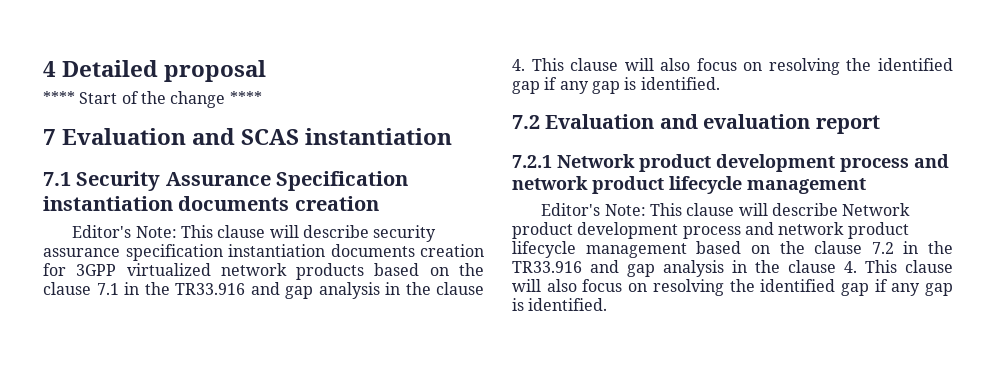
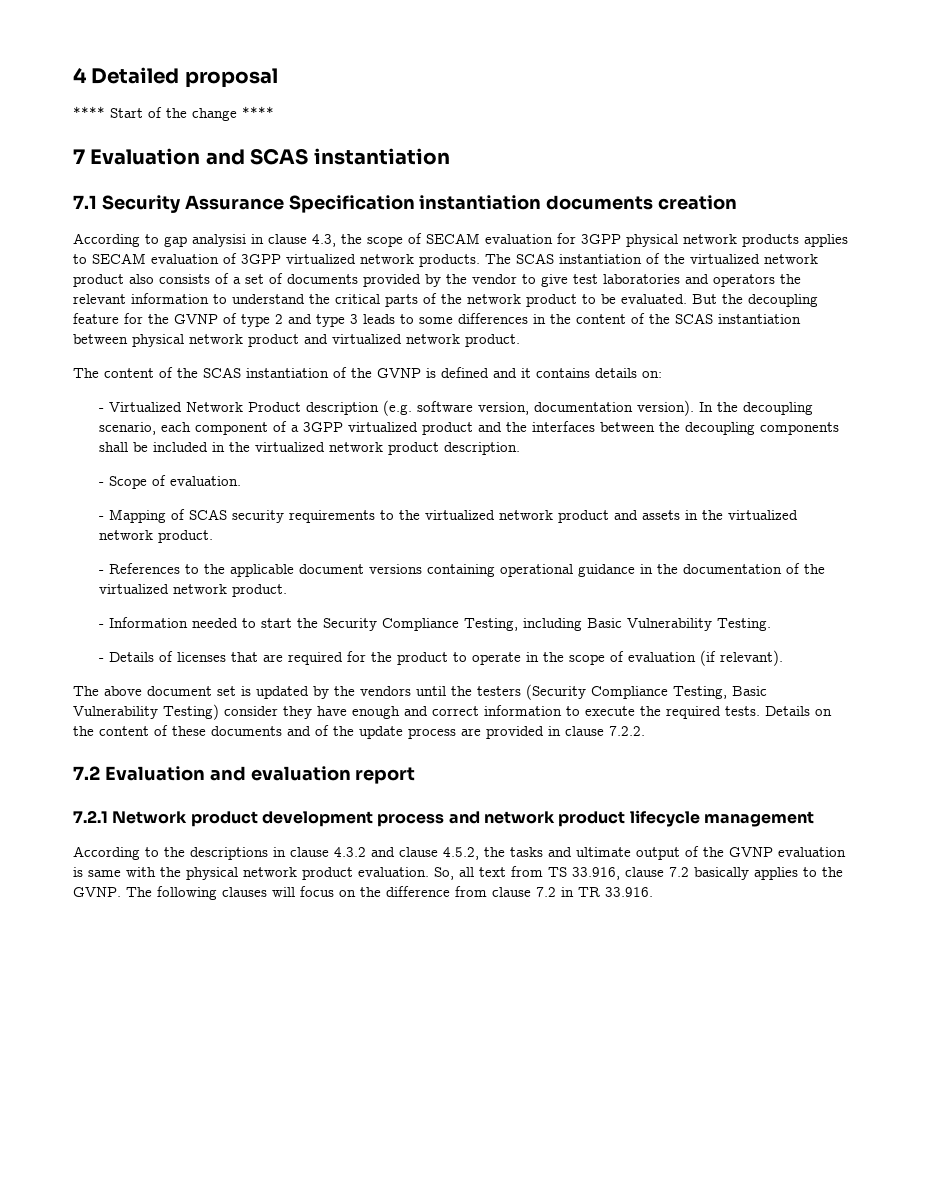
[72,225,437,242] [43,244,484,261] [43,263,484,280] [43,282,484,299] [512,58,953,75] [512,77,720,94] Editor's Note: This clause will describe security assurance specification instantiation documents creation for 3GPP virtualized network products based on the clause 7.1 in the TR33.916 and gap analysis in the clause 4. This clause will also focus on resolving the identified gap if any gap is identified. -> [73,233,848,247] [73,253,818,267] [73,273,801,287] [73,293,818,307] [73,313,801,327] [73,334,520,347] [73,367,662,378] [99,400,814,416] [99,421,840,435] [99,442,521,455] [99,475,242,489] [99,509,799,523] [99,530,214,543] [99,563,826,577] [99,584,288,597] [99,617,772,631] [99,650,784,666] [73,684,767,700] [73,704,832,720] [73,725,645,739] According to gap analysisi in clause 4.3, the scope of SECAM evaluation for 3GPP physical network products applies to SECAM evaluation of 3GPP virtualized network products. The SCAS instantiation of the virtualized network product also consists of a set of documents provided by the vendor to give test laboratories and operators the relevant information to understand the critical parts of the network product to be evaluated. But the decoupling feature for the GVNP of type 2 and type 3 leads to some differences in the content of the SCAS instantiation between physical network product and virtualized network product. // The content of the SCAS instantiation of the GVNP is defined and it contains details on: // - Virtualized Network Product description (e.g. software version, documentation version). In the decoupling scenario, each component of a 3GPP virtualized product and the interfaces between the decoupling components shall be included in the virtualized network product description. // - Scope of evaluation. // - Mapping of SCAS security requirements to the virtualized network product and assets in the virtualized network product. // - References to the applicable document versions containing operational guidance in the documentation of the virtualized network product. // - Information needed to start the Security Compliance Testing, including Basic Vulnerability Testing. // - Details of licenses that are required for the product to operate in the scope of evaluation (if relevant). // The above document set is updated by the vendors until the testers (Security Compliance Testing, Basic Vulnerability Testing) consider they have enough and correct information to execute the required tests. Details on the content of these documents and of the update process are provided in clause 7.2.2.
[541,203,911,216] [512,222,909,239] [512,241,953,258] [512,260,953,277] [512,279,953,296] [512,298,608,311] Editor's Note: This clause will describe Network product development process and network product lifecycle management based on the clause 7.2 in the TR33.916 and gap analysis in the clause 4. This clause will also focus on resolving the identified gap if any gap is identified. -> [73,846,846,860] [73,866,843,880] [73,886,653,900] According to the descriptions in clause 4.3.2 and clause 4.5.2, the tasks and ultimate output of the GVNP evaluation is same with the physical network product evaluation. So, all text from TS 33.916, clause 7.2 basically applies to the GVNP. The following clauses will focus on the difference from clause 7.2 in TR 33.916.

